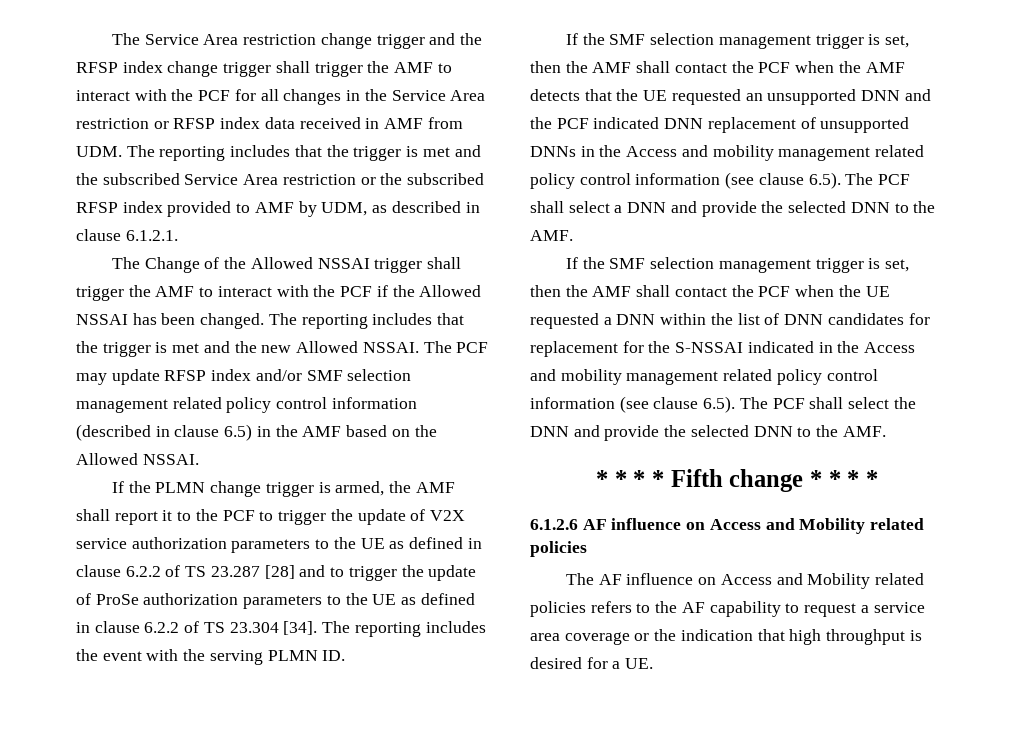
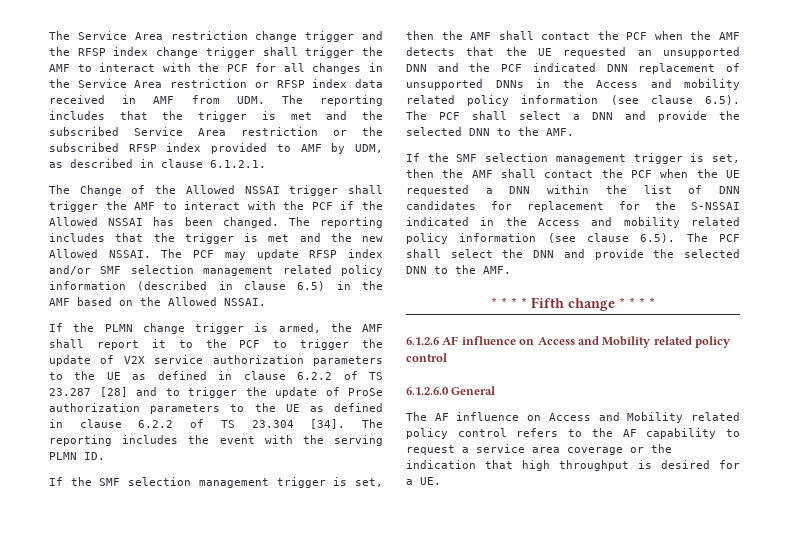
[276,397,328,409] control -> (383, 270) none
[778,145,925,161] [530,173,631,189] management related policy control -> [406,95,510,106] related policy
[626,369,878,385] management related policy control -> [691,217,740,226] [406,233,448,244] related policy
[530,541,587,557] policies -> [695,336,730,348] [406,353,447,362] [406,386,496,395] policy control // 6.1.2.6.0 General
[530,601,586,617] policies -> [406,428,507,439] policy control

